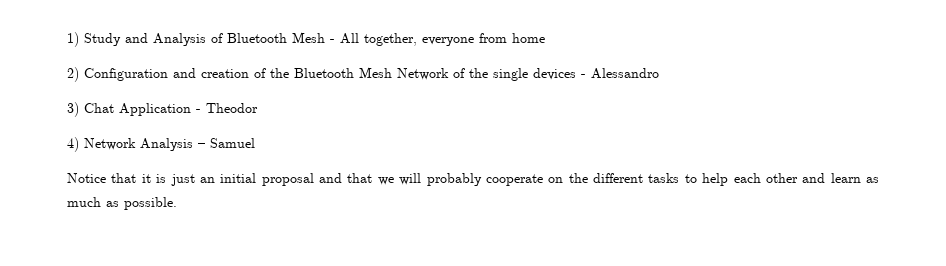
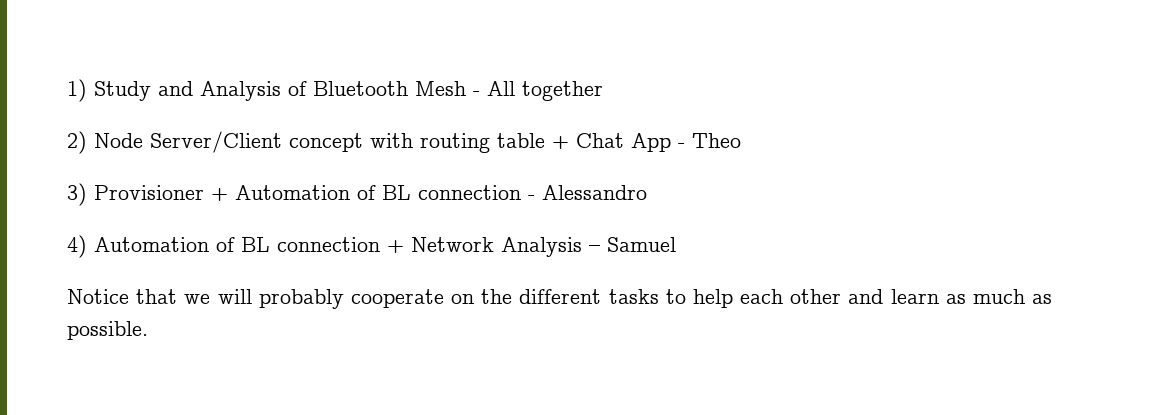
[364,33,545,46] [67,67,659,82] [67,102,258,117] [67,137,79,152] together, everyone from home // 2) Configuration and creation of the Bluetooth Mesh Network of the single devices - Alessandro // 3) Chat Application - Theodor // 4) -> [522,81,603,101] [67,131,741,154] [67,183,647,206] [67,235,404,258] together // 2) Node Server/Client concept with routing table + Chat App - Theo // 3) Provisioner + Automation of BL connection - Alessandro // 4) Automation of BL connection +
[141,173,373,186] it is just an initial proposal and that -> (178, 296) none

